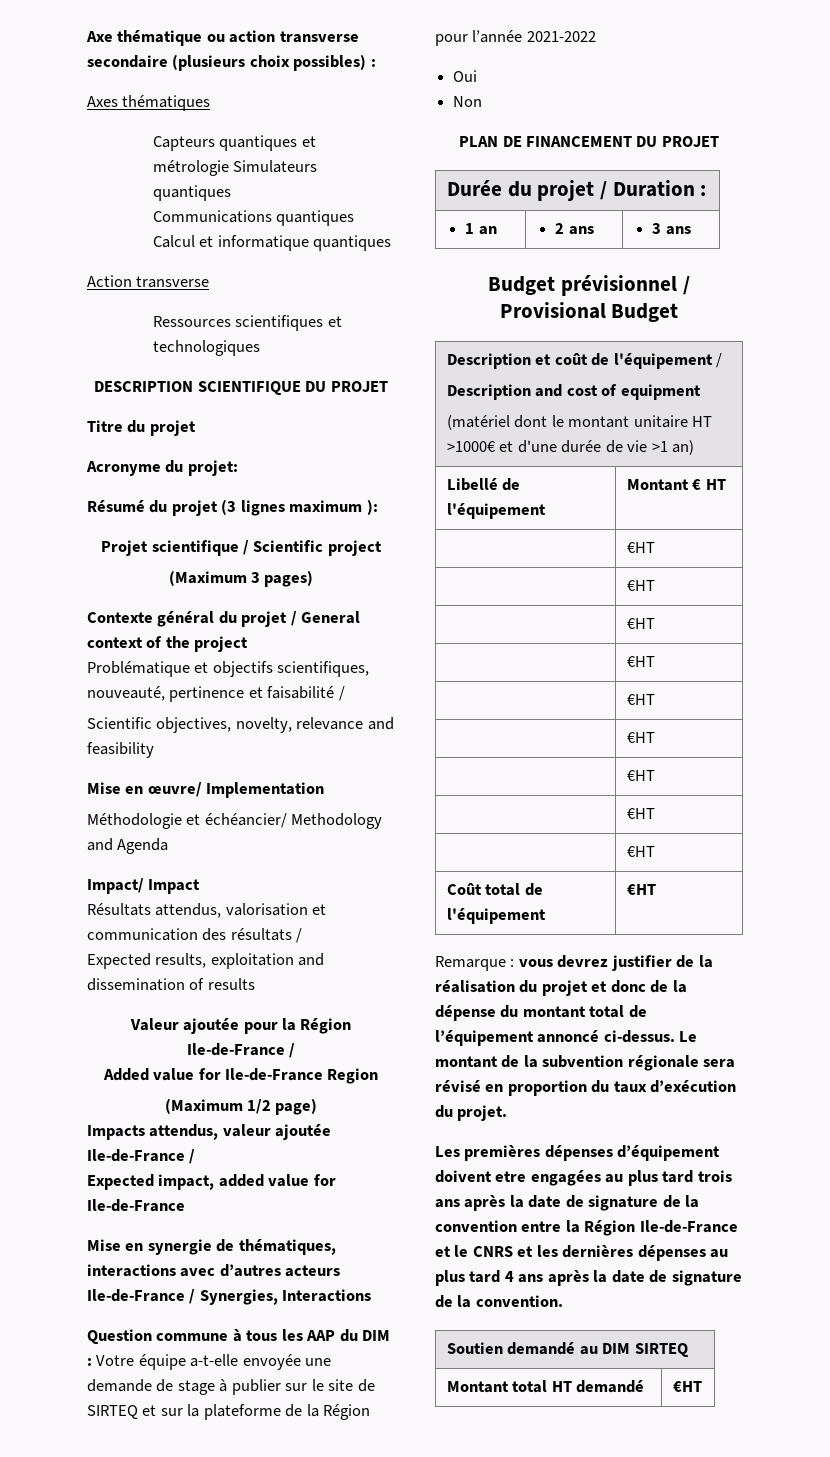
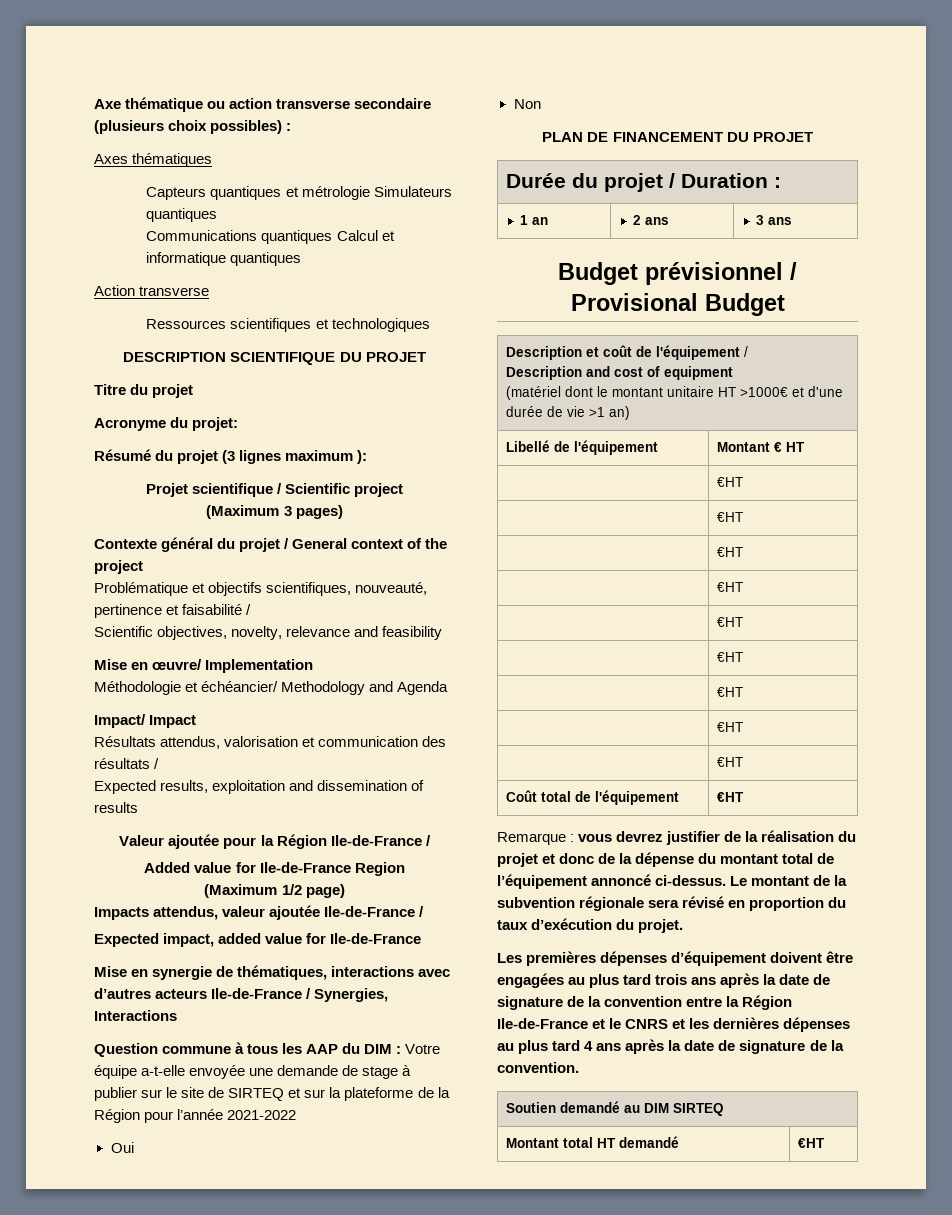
[495,1171,527,1182] etre -> [826,951,854,963] être

